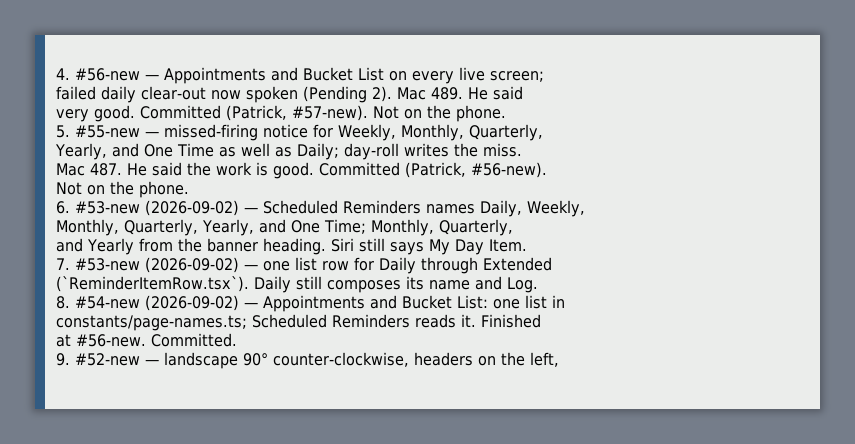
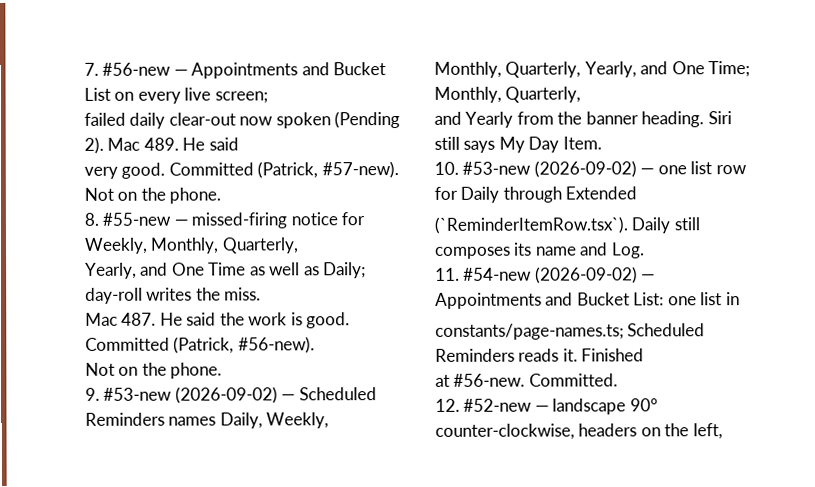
[56,68,70,80] 4. -> [84,62,99,76] 7.
[56,125,70,138] 5. -> [84,212,99,226] 8.
[56,201,70,214] 6. -> [85,387,100,401] 9.
[56,258,70,270] 7. -> [434,161,459,175] 10.
[56,296,70,309] 8. -> [435,267,460,281] 11.
[56,353,70,366] 9. -> [435,398,460,412] 12.

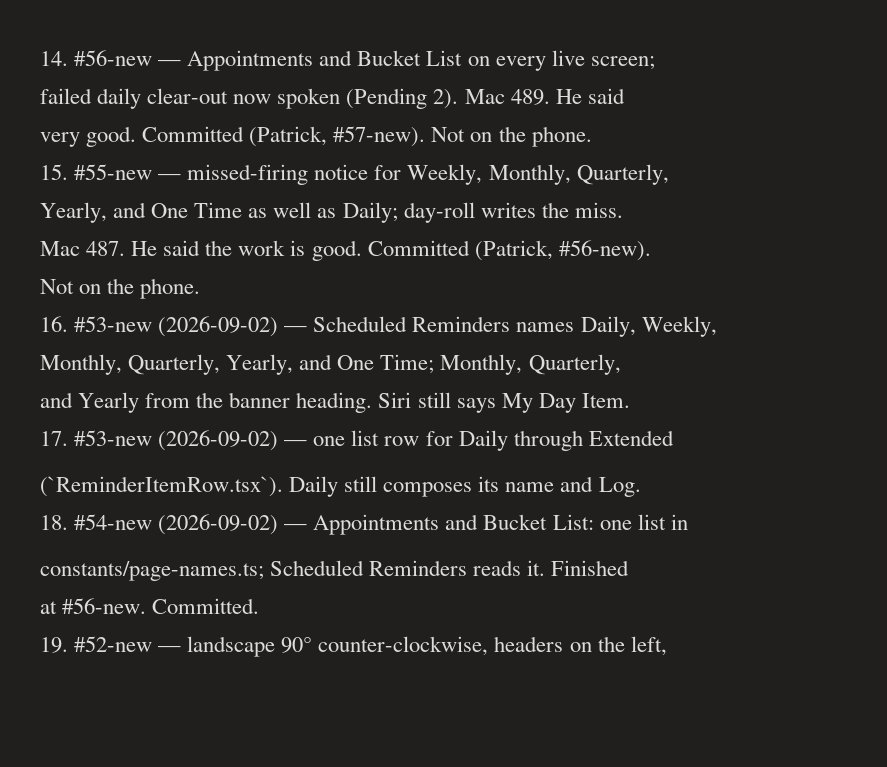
[84,62,99,76] 7. -> [40,51,68,66] 14.
[84,212,99,226] 8. -> [40,164,68,180] 15.
[85,387,100,401] 9. -> [40,316,68,332] 16.
[434,161,459,175] 10. -> [40,431,68,446] 17.
[435,267,460,281] 11. -> [40,515,68,530] 18.
[435,398,460,412] 12. -> [40,637,68,653] 19.

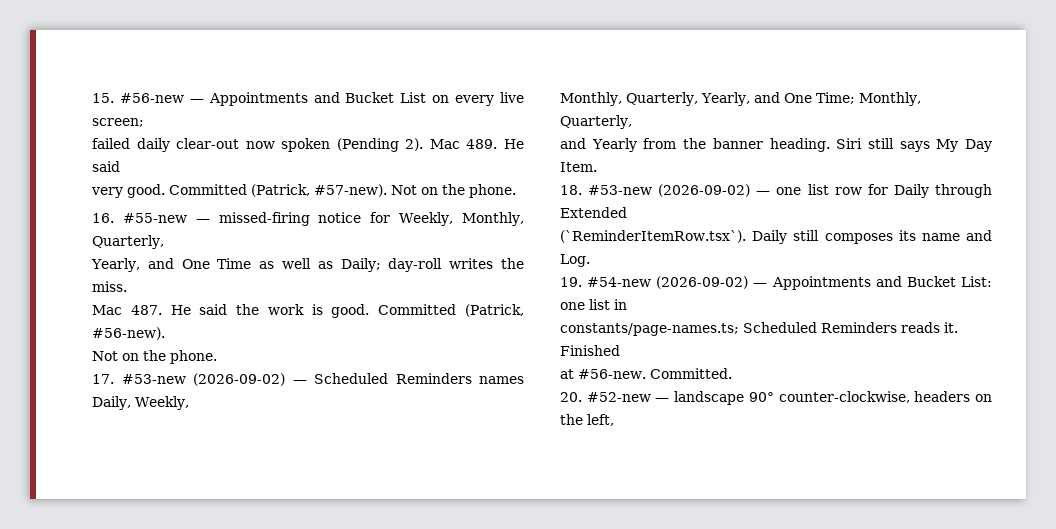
[40,51,68,66] 14. -> [92,93,114,103] 15.
[40,164,68,180] 15. -> [92,213,114,223] 16.
[40,316,68,332] 16. -> [92,374,114,384] 17.
[40,431,68,446] 17. -> [560,185,582,195] 18.
[40,515,68,530] 18. -> [560,277,582,287] 19.
[40,637,68,653] 19. -> [560,392,582,402] 20.

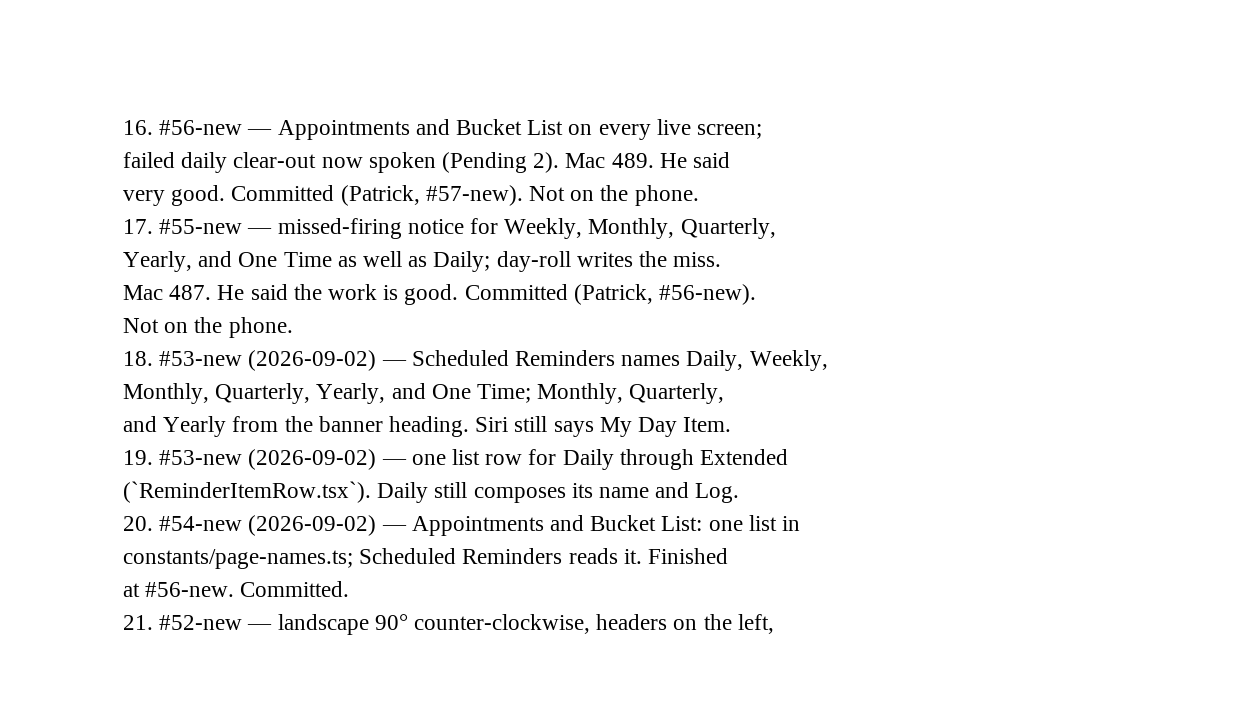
[92,93,114,103] 15. -> [123,120,153,135] 16.
[92,213,114,223] 16. -> [123,219,153,234] 17.
[92,374,114,384] 17. -> [123,351,153,366] 18.
[560,185,582,195] 18. -> [123,450,153,465] 19.
[560,277,582,287] 19. -> [123,516,153,531] 20.
[560,392,582,402] 20. -> [123,615,153,630] 21.

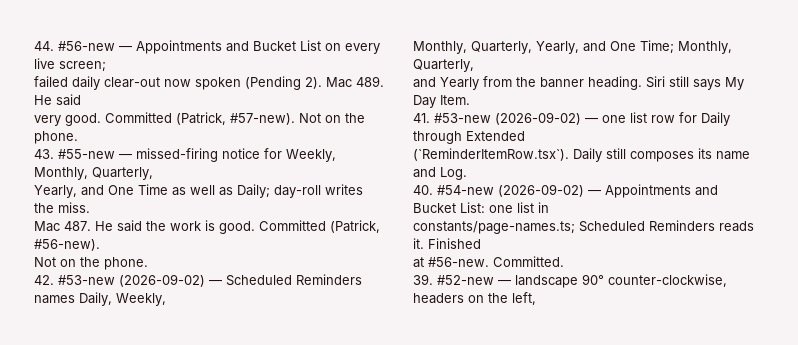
[123,120,153,135] 16. -> [34,41,54,51] 44.
[123,219,153,234] 17. -> [34,149,54,159] 43.
[123,351,153,366] 18. -> [34,275,54,285] 42.
[123,450,153,465] 19. -> [413,113,430,123] 41.
[123,516,153,531] 20. -> [413,185,433,195] 40.
[123,615,153,630] 21. -> [413,274,433,285] 39.

